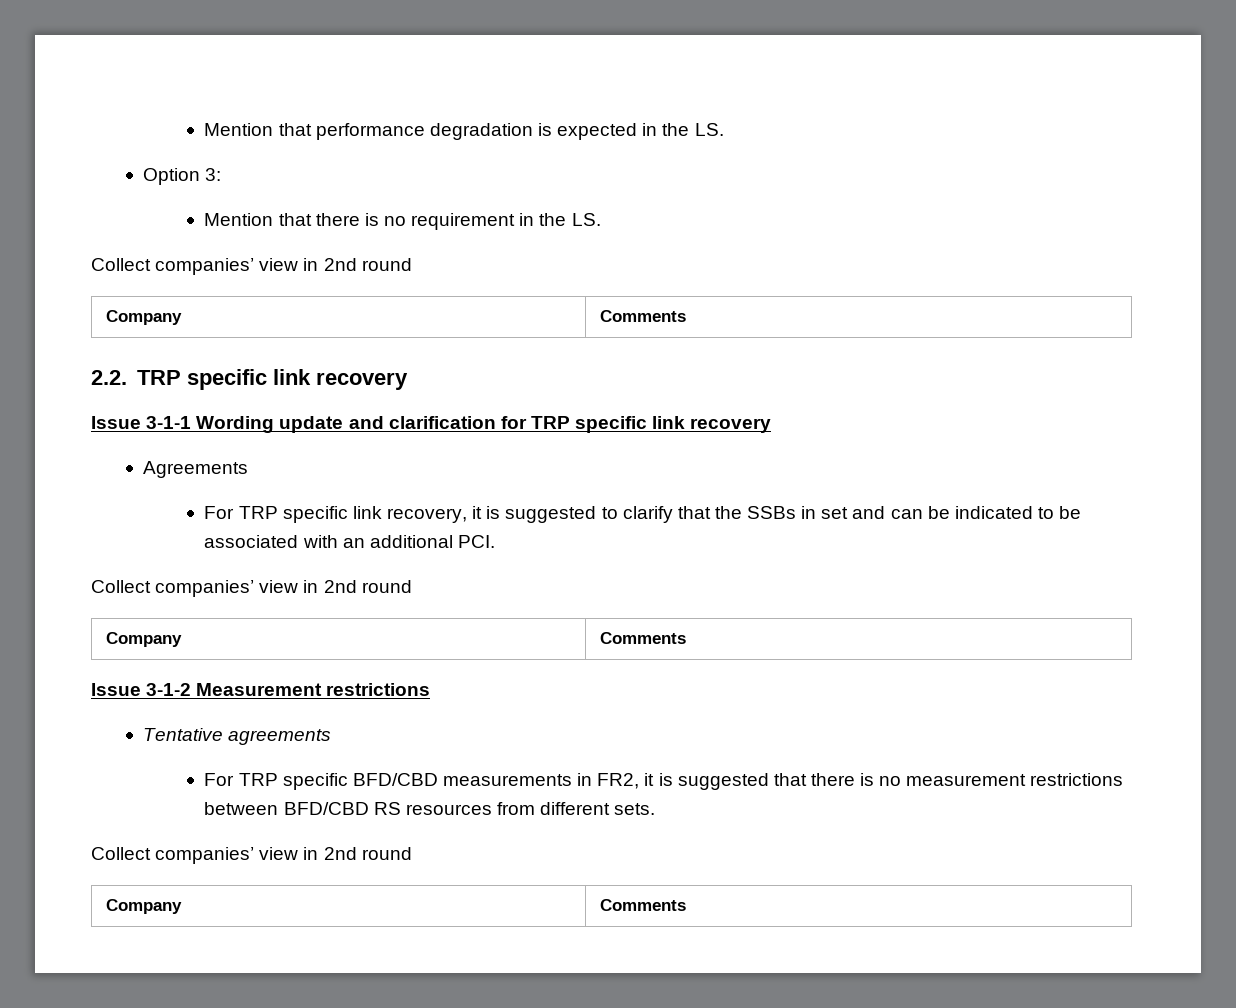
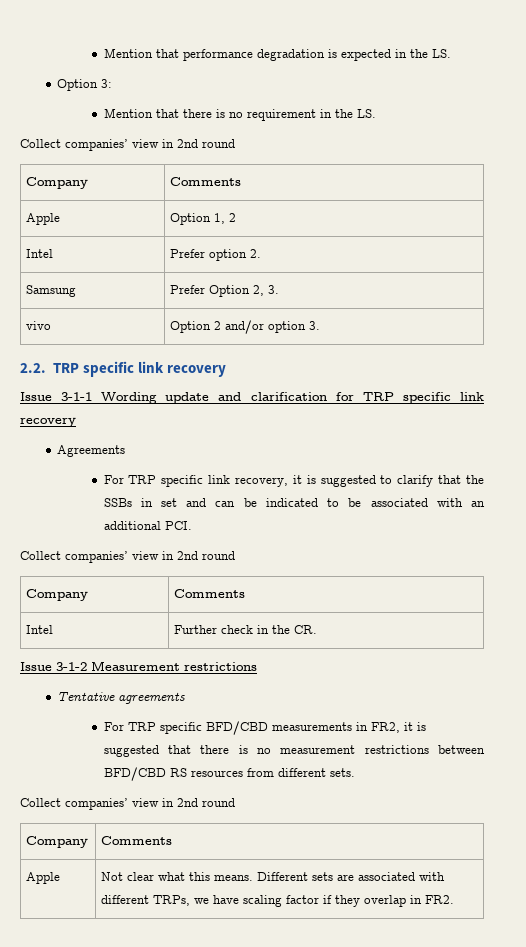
(686, 316) none -> [26,213,61,225] [170,213,237,225] [26,249,54,258] [170,249,262,261] [26,285,77,297] [170,285,280,297] [26,321,52,330] [170,320,321,334] // Apple | Option 1, 2 // Intel | Prefer option 2. // Samsung | Prefer Option 2, 3. // vivo | Option 2 and/or option 3.
(686, 638) none -> [26,625,54,634] [174,625,318,634] // Intel | Further check in the CR.
(686, 905) none -> [26,872,61,884] [101,872,446,881] [101,895,455,907] // Apple | Not clear what this means. Different sets are associated with different TRPs, we have scaling factor if they overlap in FR2.

